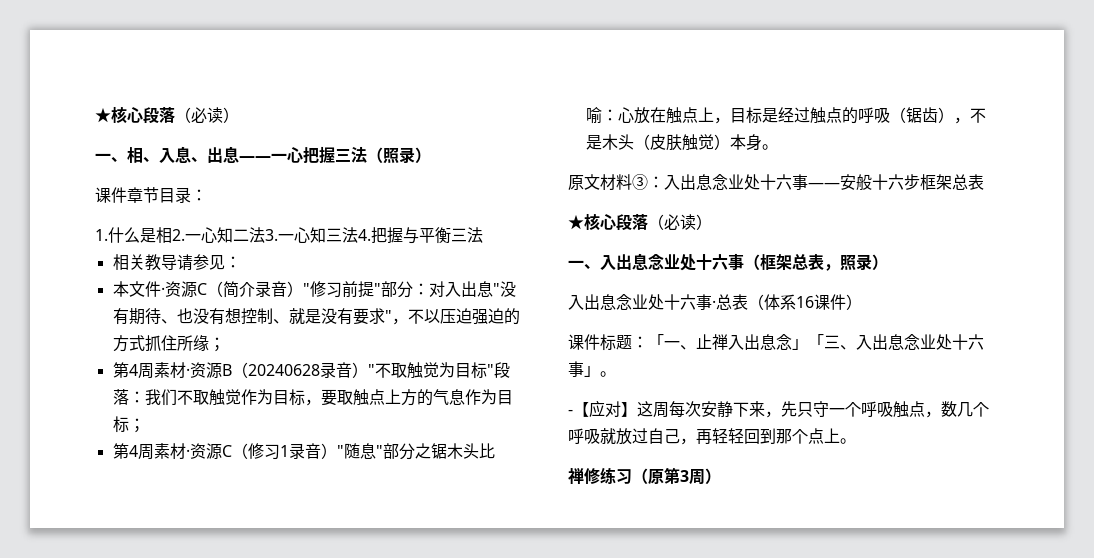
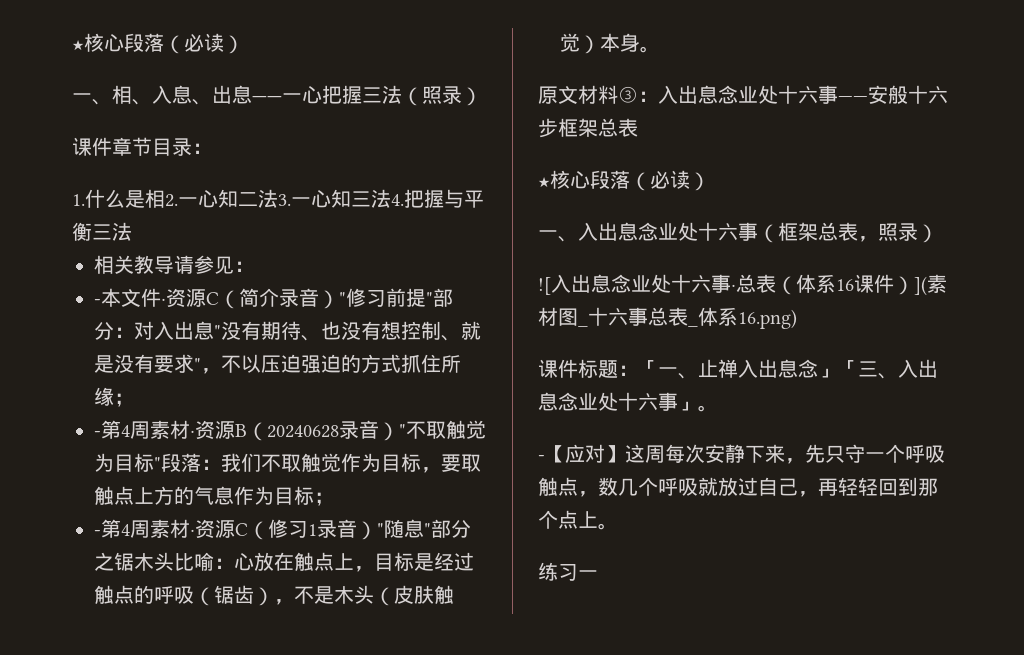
(241, 262) none -> [94,299,101,305] -
(225, 344) none -> [94,431,101,437] -
(145, 425) none -> [94,530,101,536] -
(888, 262) none -> [538,277,551,295] ![
(862, 302) none -> [914,274,947,296] [538,307,797,329] ](素材图_十六事总表_体系16.png)
[568,467,721,485] 禅修练习（原第3周） -> [538,562,598,581] 练习一

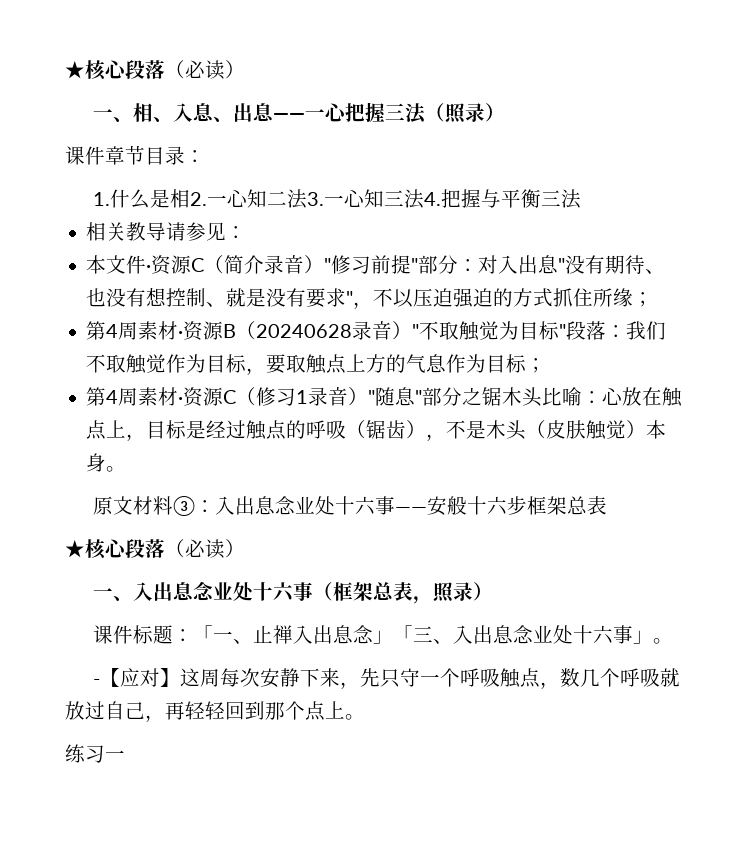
[94,299,101,305] - -> (247, 232) none
[94,431,101,437] - -> (654, 299) none
[94,530,101,536] - -> (547, 365) none
[538,274,947,296] [538,307,797,329] // ![入出息念业处十六事·总表（体系16课件）](素材图_十六事总表_体系16.png) -> (494, 591) none

